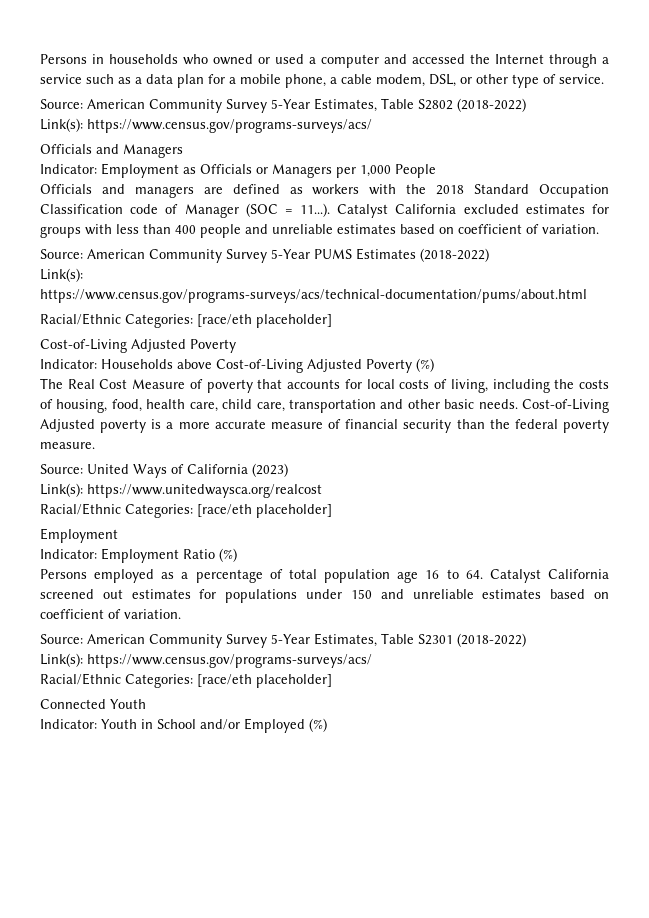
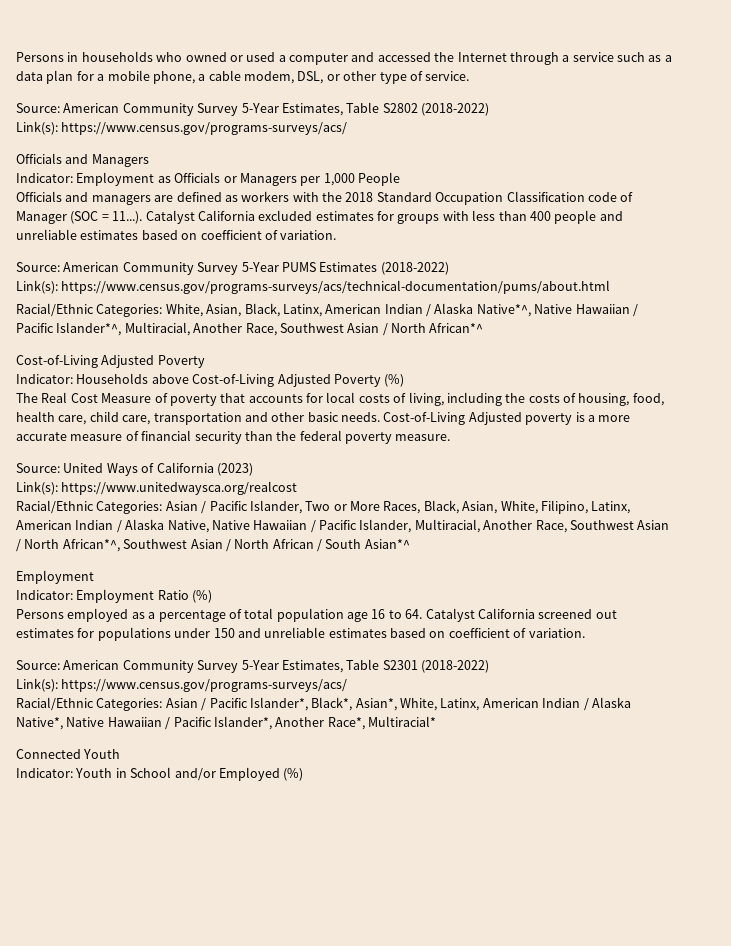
[197,314,332,328] [race/eth placeholder] -> [165,303,638,317] [16,322,484,336] White, Asian, Black, Latinx, American Indian / Alaska Native*^, Native Hawaiian / Pacific Islander*^, Multiracial, Another Race, Southwest Asian / North African*^
[197,504,332,518] [race/eth placeholder] -> [165,500,631,514] [16,519,670,533] [16,539,410,552] Asian / Pacific Islander, Two or More Races, Black, Asian, White, Filipino, Latinx, American Indian / Alaska Native, Native Hawaiian / Pacific Islander, Multiracial, Another Race, Southwest Asian / North African*^, Southwest Asian / North African / South Asian*^
[197,674,332,688] [race/eth placeholder] -> [165,697,631,711] [16,716,436,730] Asian / Pacific Islander*, Black*, Asian*, White, Latinx, American Indian / Alaska Native*, Native Hawaiian / Pacific Islander*, Another Race*, Multiracial*

